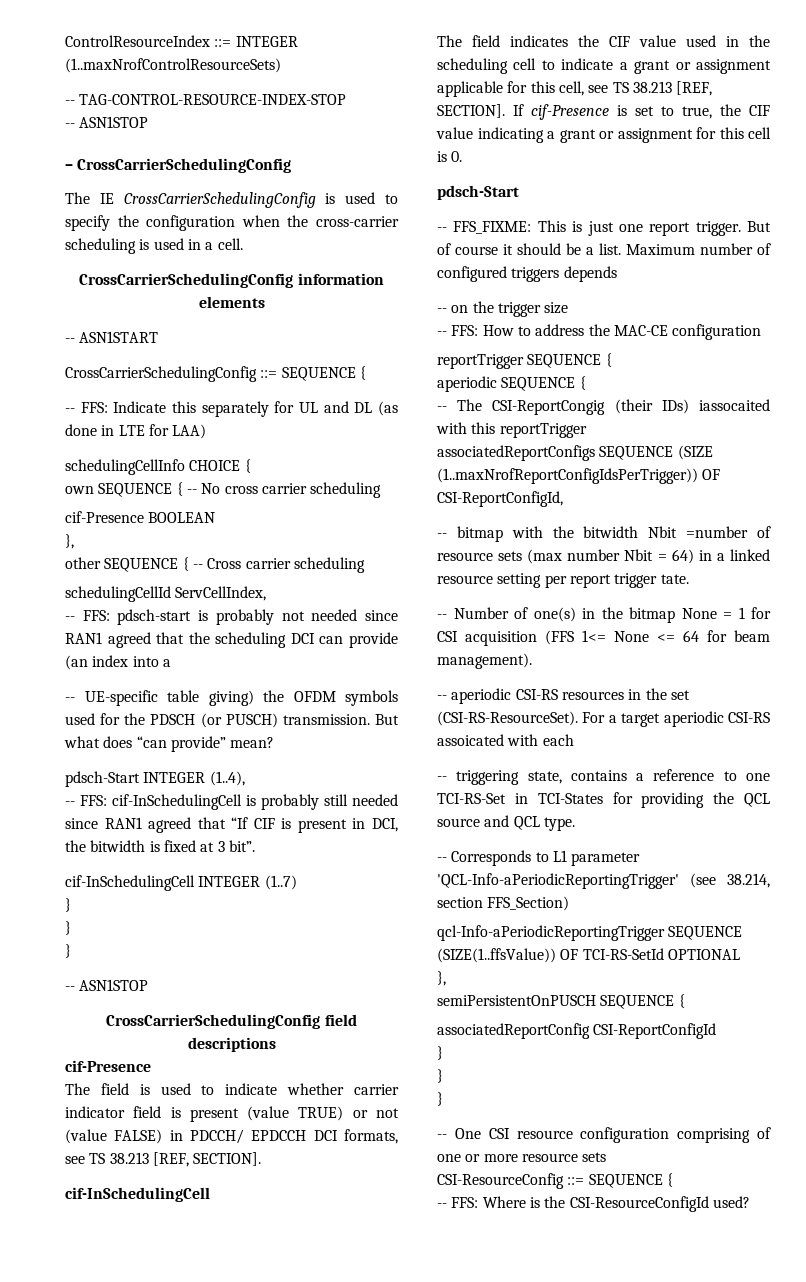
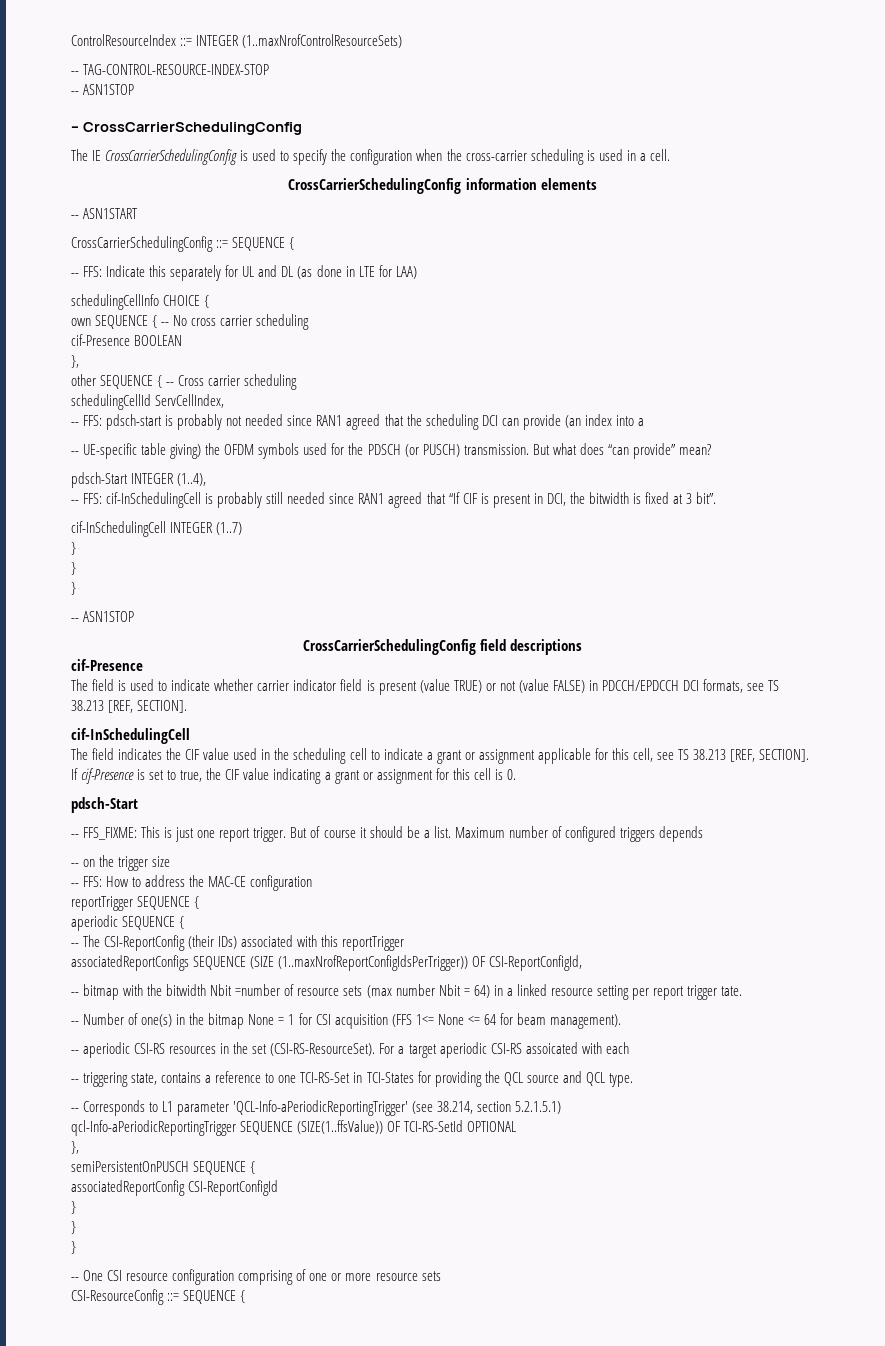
[190,1129,307,1144] PDCCH/ EPDCCH -> [601,680,679,691] PDCCH/EPDCCH
[492,400,606,415] CSI-ReportCongig -> [104,935,186,951] CSI-ReportConfig
[699,399,770,411] iassocaited -> [241,935,294,947] associated
[487,896,570,911] FFS_Section) -> [515,1101,562,1114] 5.2.1.5.1)
[437,1196,750,1212] // -- FFS: Where is the CSI-ResourceConfigId used? -> (246, 1296) none

